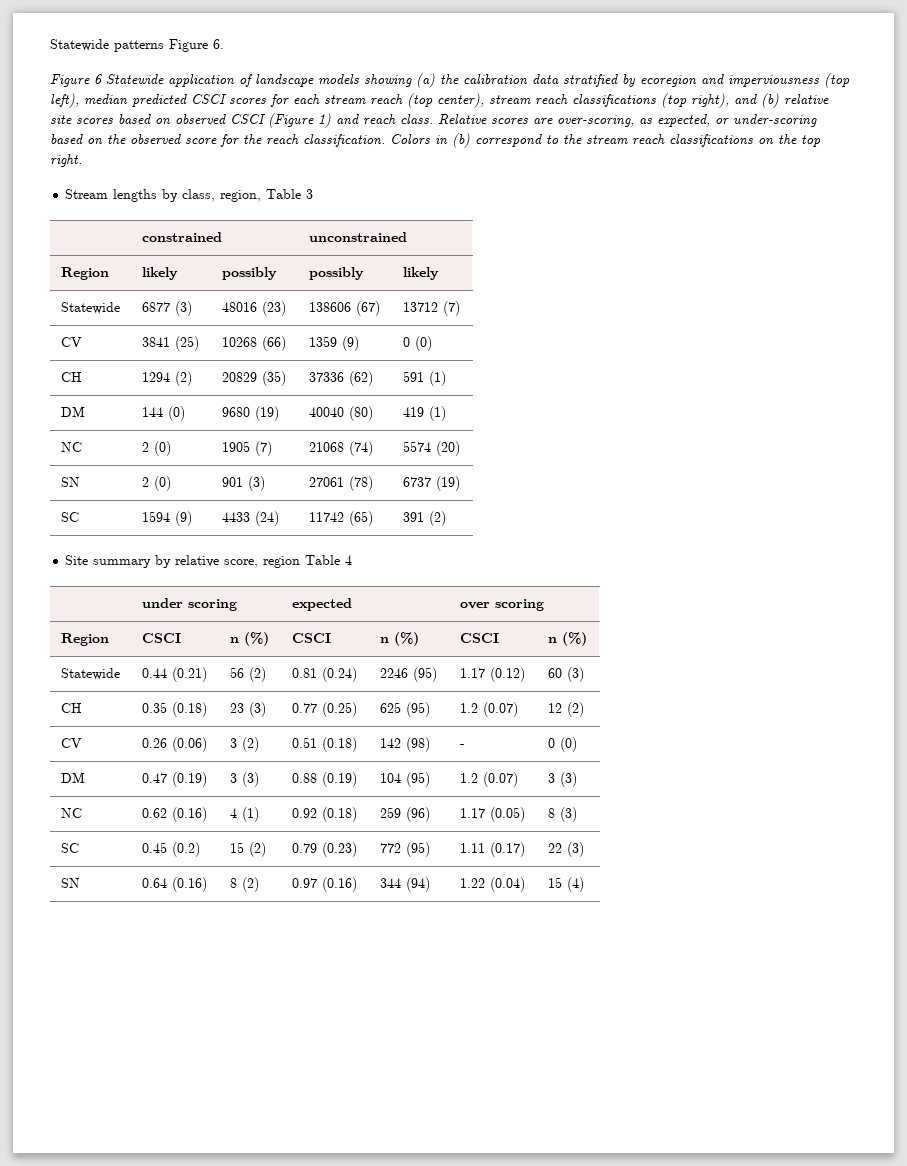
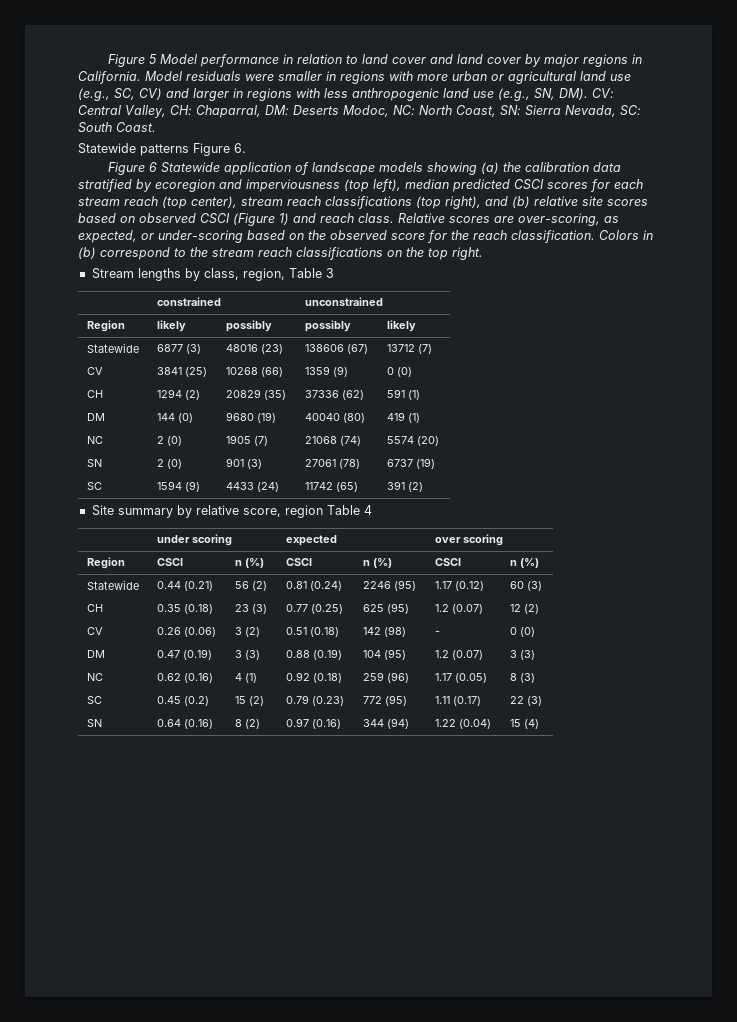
(50, 45) none -> [107,54,642,67] [78,71,631,84] [78,88,614,101] [78,105,641,118] [78,122,156,133] Figure 5 Model performance in relation to land cover and land cover by major regions in California. Model residuals were smaller in regions with more urban or agricultural land use (e.g., SC, CV) and larger in regions with less anthropogenic land use (e.g., SN, DM). CV: Central Valley, CH: Chaparral, DM: Deserts Modoc, NC: North Coast, SN: Sierra Nevada, SC: South Coast. //

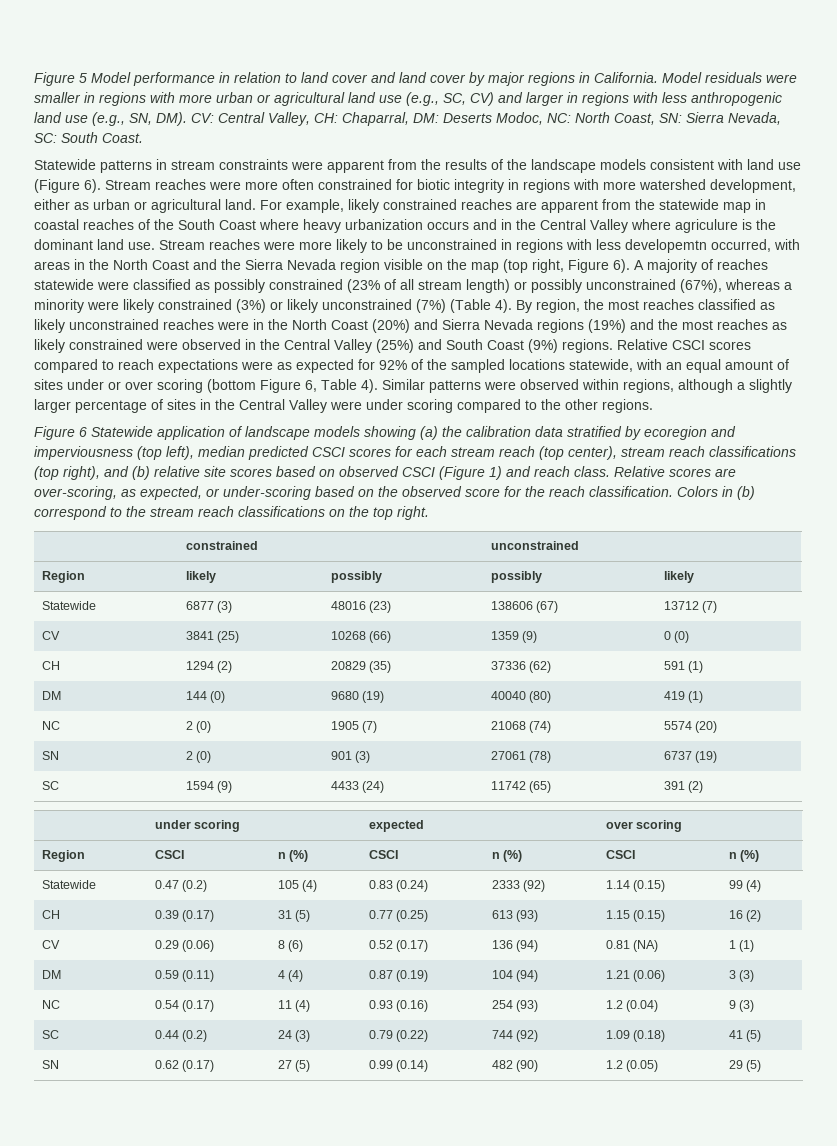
[193,143,246,156] Figure 6. -> [156,159,801,173] [34,179,796,193] [34,199,766,213] [34,219,776,233] [34,239,800,253] [34,259,768,273] [34,279,792,293] [34,299,775,313] [34,319,787,333] [34,339,751,353] [34,359,789,373] [34,379,792,393] [34,399,653,413] in stream constraints were apparent from the results of the landscape models consistent with land use (Figure 6). Stream reaches were more often constrained for biotic integrity in regions with more watershed development, either as urban or agricultural land. For example, likely constrained reaches are apparent from the statewide map in coastal reaches of the South Coast where heavy urbanization occurs and in the Central Valley where agriculure is the dominant land use. Stream reaches were more likely to be unconstrained in regions with less developemtn occurred, with areas in the North Coast and the Sierra Nevada region visible on the map (top right, Figure 6). A majority of reaches statewide were classified as possibly constrained (23% of all stream length) or possibly unconstrained (67%), whereas a minority were likely constrained (3%) or likely unconstrained (7%) (Table 4). By region, the most reaches classified as likely unconstrained reaches were in the North Coast (20%) and Sierra Nevada regions (19%) and the most reaches as likely constrained were observed in the Central Valley (25%) and South Coast (9%) regions. Relative CSCI scores compared to reach expectations were as expected for 92% of the sampled locations statewide, with an equal amount of sites under or over scoring (bottom Figure 6, Table 4). Similar patterns were observed within regions, although a slightly larger percentage of sites in the Central Valley were under scoring compared to the other regions.
[91,268,334,281] // Stream lengths by class, region, Table 3 -> (429, 513) none
[91,505,372,518] // Site summary by relative score, region Table 4 -> (704, 787) none
[156,581,213,591] [234,581,267,591] [285,581,342,591] [362,580,416,591] [434,581,484,591] [509,581,542,591] [86,604,103,612] [156,604,213,614] [234,604,267,614] [285,604,343,614] [362,603,409,614] [434,604,483,614] [509,604,521,612] 0.44 (0.21) | 56 (2) | 0.81 (0.24) | 2246 (95) | 1.17 (0.12) | 60 (3) // CH | 0.35 (0.18) | 23 (3) | 0.77 (0.25) | 625 (95) | 1.2 (0.07) | 12 -> [155,880,208,892] [278,880,318,892] [369,880,429,892] [492,880,546,892] [606,880,666,892] [729,880,762,892] [42,910,61,919] [155,910,215,922] [278,910,311,922] [369,910,429,922] [492,910,539,922] [606,910,666,922] [729,910,744,919] 0.47 (0.2) | 105 (4) | 0.83 (0.24) | 2333 (92) | 1.14 (0.15) | 99 (4) // CH | 0.39 (0.17) | 31 (5) | 0.77 (0.25) | 613 (93) | 1.15 (0.15) | 16
[156,627,216,637] [234,627,260,637] [285,627,339,637] [362,626,406,637] [434,631,440,635] [509,627,535,637] [86,650,105,658] [156,649,212,660] [234,650,260,660] [285,650,310,658] 0.26 (0.06) | 3 (2) | 0.51 (0.18) | 142 (98) | - | 0 (0) // DM | 0.47 (0.19) | 3 (3) | 0.88 -> [155,940,215,952] [278,940,304,952] [369,940,429,952] [492,940,539,952] [606,940,659,952] [729,940,755,952] [42,970,62,979] [155,970,215,982] [278,970,304,982] [369,970,394,979] 0.29 (0.06) | 8 (6) | 0.52 (0.17) | 136 (94) | 0.81 (NA) | 1 (1) // DM | 0.59 (0.11) | 4 (4) | 0.87
[383,649,406,660] [434,650,483,660] (95) | 1.2 (0.07) -> [516,970,539,982] [606,970,666,982] (94) | 1.21 (0.06)
[156,673,213,683] [234,673,257,683] [285,672,342,683] [362,672,409,683] [434,673,487,683] [509,673,517,681] 0.62 (0.16) | 4 (1) | 0.92 (0.18) | 259 (96) | 1.17 (0.05) | 8 -> [155,1000,215,1012] [278,1000,311,1012] [369,1000,429,1012] [492,1000,539,1012] [606,1000,659,1012] [729,1000,737,1009] 0.54 (0.17) | 11 (4) | 0.93 (0.16) | 254 (93) | 1.2 (0.04) | 9
[156,696,209,706] [234,696,264,706] 0.45 (0.2) | 15 (2) -> [155,1030,208,1042] [278,1030,311,1042] 0.44 (0.2) | 24 (3)
[311,696,344,706] [362,695,407,706] [434,696,481,706] [509,696,542,706] [86,719,102,727] [156,719,213,729] [234,719,260,729] [285,718,341,729] [362,718,409,729] [434,719,491,729] [509,719,539,729] (0.23) | 772 (95) | 1.11 (0.17) | 22 (3) // SN | 0.64 (0.16) | 8 (2) | 0.97 (0.16) | 344 (94) | 1.22 (0.04) | 15 (4) -> [396,1030,429,1042] [492,1030,539,1042] [606,1030,666,1042] [729,1030,762,1042] [42,1060,60,1069] [155,1060,215,1072] [278,1060,311,1072] [369,1060,429,1072] [492,1060,539,1072] [606,1060,659,1072] [729,1060,762,1072] (0.22) | 744 (92) | 1.09 (0.18) | 41 (5) // SN | 0.62 (0.17) | 27 (5) | 0.99 (0.14) | 482 (90) | 1.2 (0.05) | 29 (5)

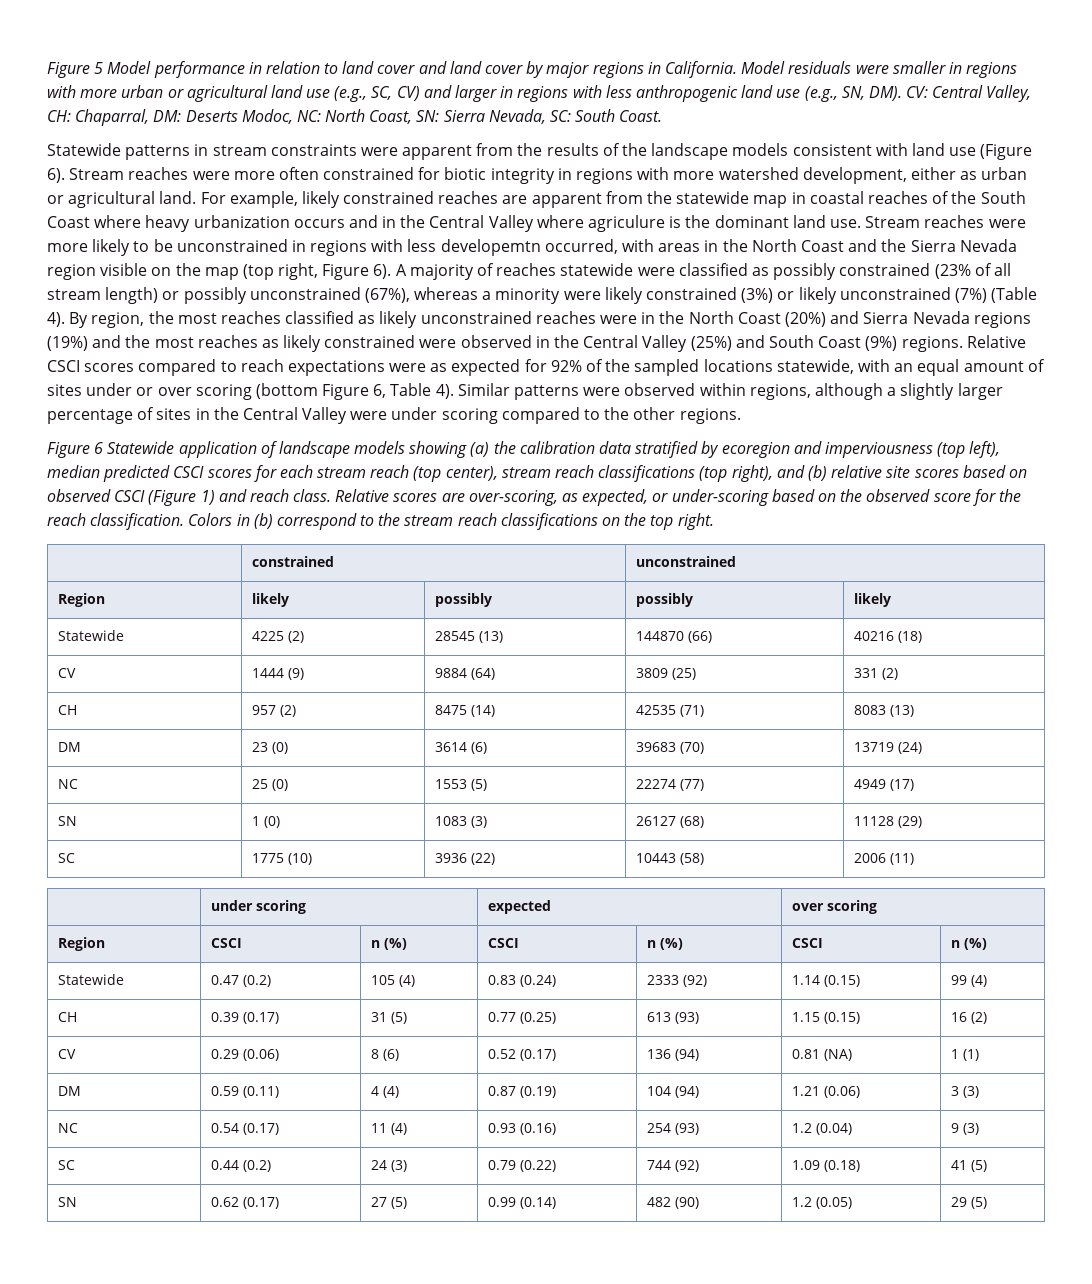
[186,601,233,613] [331,601,392,613] [491,601,559,613] [664,601,718,613] [42,631,61,640] [186,631,240,643] [331,631,392,643] [491,631,538,643] [664,631,690,643] [42,661,61,670] [186,661,233,673] [331,661,392,673] [491,661,552,673] [664,661,704,673] [42,691,62,700] [186,691,226,703] [331,691,385,703] [491,691,552,703] [664,691,704,703] [42,721,61,730] [186,721,212,733] [331,721,378,733] [491,721,552,733] [664,721,718,733] [42,751,60,760] [186,751,212,763] [331,751,371,763] [491,751,552,763] [664,751,718,763] [42,781,60,790] [186,781,233,793] [331,781,385,793] [491,781,552,793] [664,781,704,793] 6877 (3) | 48016 (23) | 138606 (67) | 13712 (7) // CV | 3841 (25) | 10268 (66) | 1359 (9) | 0 (0) // CH | 1294 (2) | 20829 (35) | 37336 (62) | 591 (1) // DM | 144 (0) | 9680 (19) | 40040 (80) | 419 (1) // NC | 2 (0) | 1905 (7) | 21068 (74) | 5574 (20) // SN | 2 (0) | 901 (3) | 27061 (78) | 6737 (19) // SC | 1594 (9) | 4433 (24) | 11742 (65) | 391 (2) -> [251,631,304,643] [434,631,503,643] [635,631,712,643] [853,631,922,643] [57,668,76,678] [251,668,304,680] [434,668,495,680] [635,668,696,680] [853,668,898,680] [57,705,77,715] [251,705,296,717] [434,705,495,717] [635,705,704,717] [853,705,914,717] [57,742,81,752] [251,742,288,754] [434,742,487,754] [635,742,704,754] [853,742,922,754] [57,779,78,789] [251,779,288,791] [434,779,487,791] [635,779,704,791] [853,779,914,791] [57,816,77,826] [251,816,280,828] [434,816,487,828] [635,816,704,828] [853,816,922,828] [57,853,75,863] [251,853,312,865] [434,853,495,865] [635,853,704,865] [853,853,914,865] 4225 (2) | 28545 (13) | 144870 (66) | 40216 (18) // CV | 1444 (9) | 9884 (64) | 3809 (25) | 331 (2) // CH | 957 (2) | 8475 (14) | 42535 (71) | 8083 (13) // DM | 23 (0) | 3614 (6) | 39683 (70) | 13719 (24) // NC | 25 (0) | 1553 (5) | 22274 (77) | 4949 (17) // SN | 1 (0) | 1083 (3) | 26127 (68) | 11128 (29) // SC | 1775 (10) | 3936 (22) | 10443 (58) | 2006 (11)

